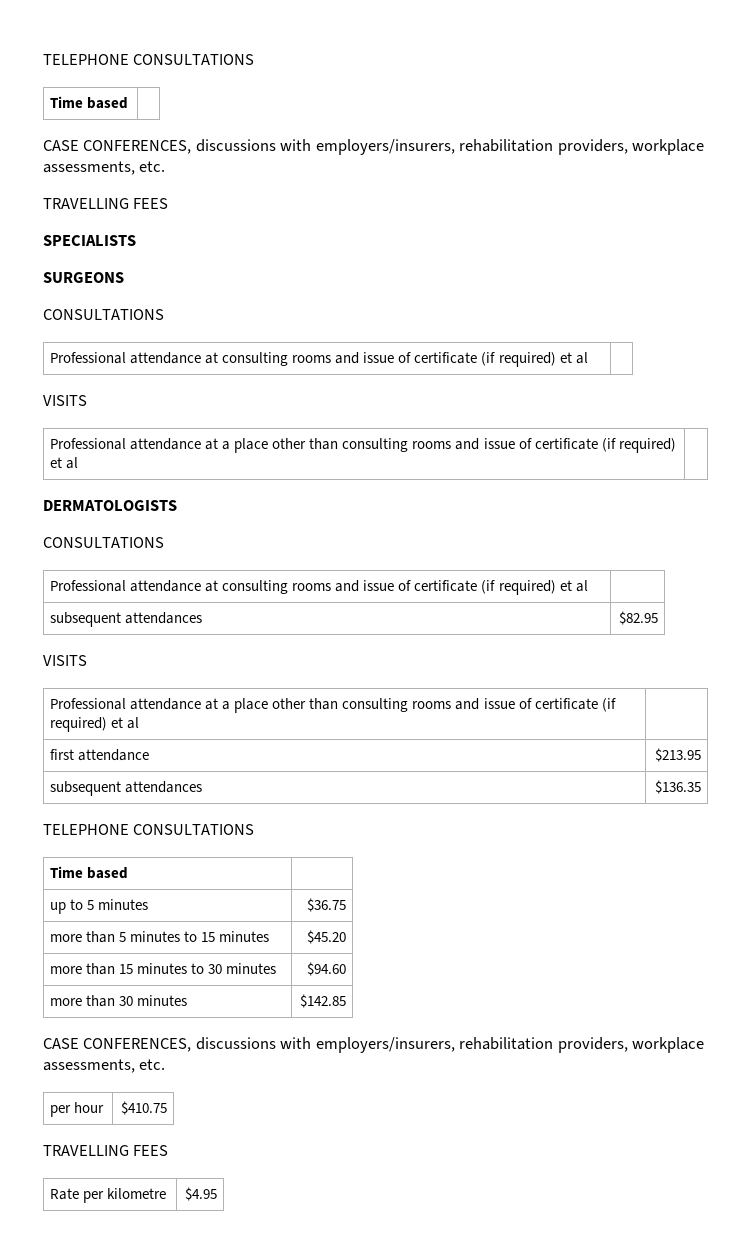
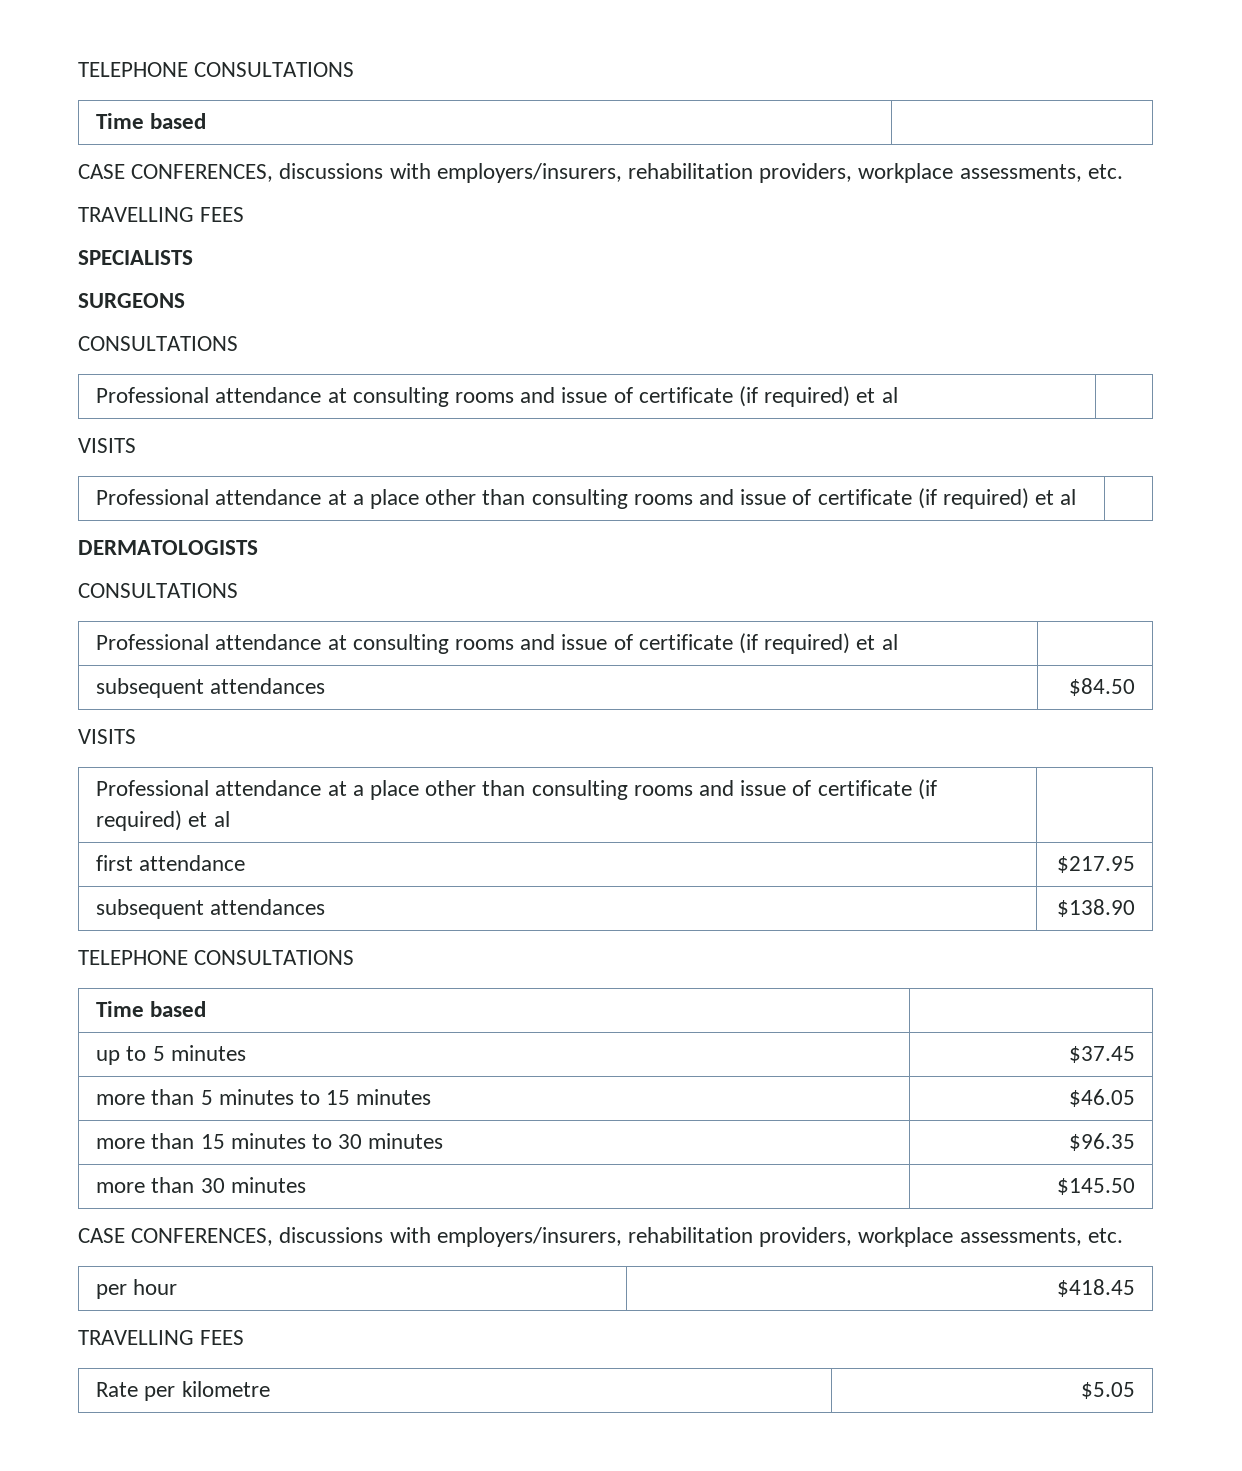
[618,611,658,625] $82.95 -> [1068,678,1135,696] $84.50
[654,748,701,762] [50,781,203,796] [654,780,701,794] $213.95 // subsequent attendances | $136.35 -> [1056,856,1135,873] [96,899,326,919] [1056,899,1135,917] $217.95 // subsequent attendances | $138.90
[306,898,346,912] $36.75 -> [1068,1046,1135,1063] $37.45
[306,930,346,944] $45.20 -> [1068,1089,1135,1107] $46.05
[306,962,346,976] $94.60 -> [1068,1133,1135,1151] $96.35
[299,994,346,1008] $142.85 -> [1056,1178,1135,1195] $145.50
[120,1101,167,1115] $410.75 -> [1056,1279,1135,1297] $418.45
[184,1187,217,1201] $4.95 -> [1080,1382,1135,1399] $5.05

